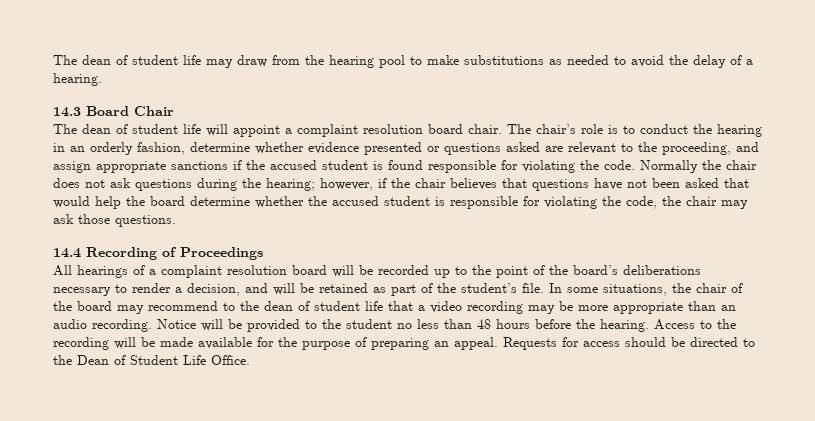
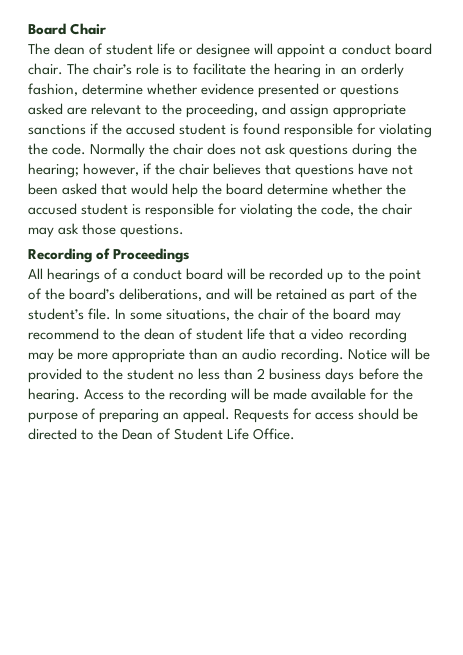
[53,55,753,68] [53,73,102,86] [53,107,81,117] The dean of student life may draw from the hearing pool to make substitutions as needed to avoid the delay of a hearing. // 14.3 -> (28, 29) none
(201, 129) none -> [179,43,251,58] or designee
[297,124,423,137] complaint resolution -> [341,43,391,55] conduct
[640,124,688,134] conduct -> [193,63,247,75] facilitate
[53,248,81,258] 14.4 -> (185, 231) none
[161,265,287,278] complaint resolution -> [133,268,183,280] conduct
[623,265,701,275] [53,283,240,296] deliberations necessary to render a decision, -> [119,288,203,301] deliberations,
[477,319,530,329] 48 hours -> [257,368,355,383] 2 business days

